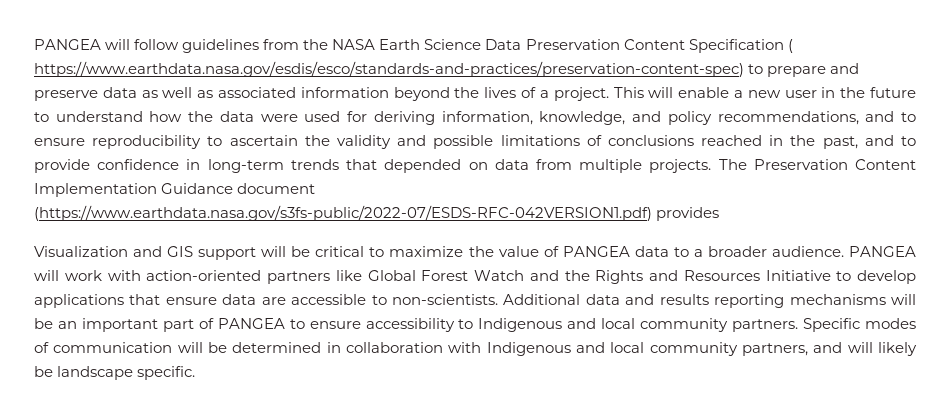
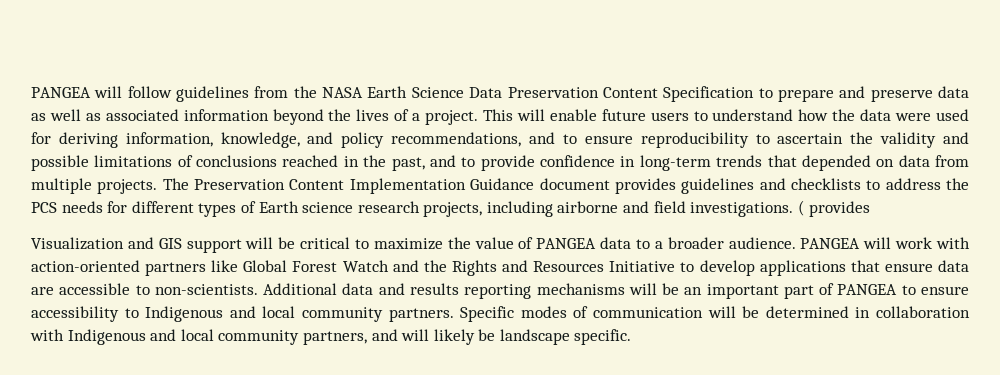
[787,39,793,53] [34,61,744,77] ( https://www.earthdata.nasa.gov/esdis/esco/standards-and-practices/preservation-content-spec) -> (755, 94) none
[733,87,917,98] a new user in the future -> [601,109,689,121] future users
[34,205,652,221] (https://www.earthdata.nasa.gov/s3fs-public/2022-07/ESDS-RFC-042VERSION1.pdf) -> [614,178,970,194] [31,200,805,217] provides guidelines and checklists to address the PCS needs for different types of Earth science research projects, including airborne and field investigations. (

